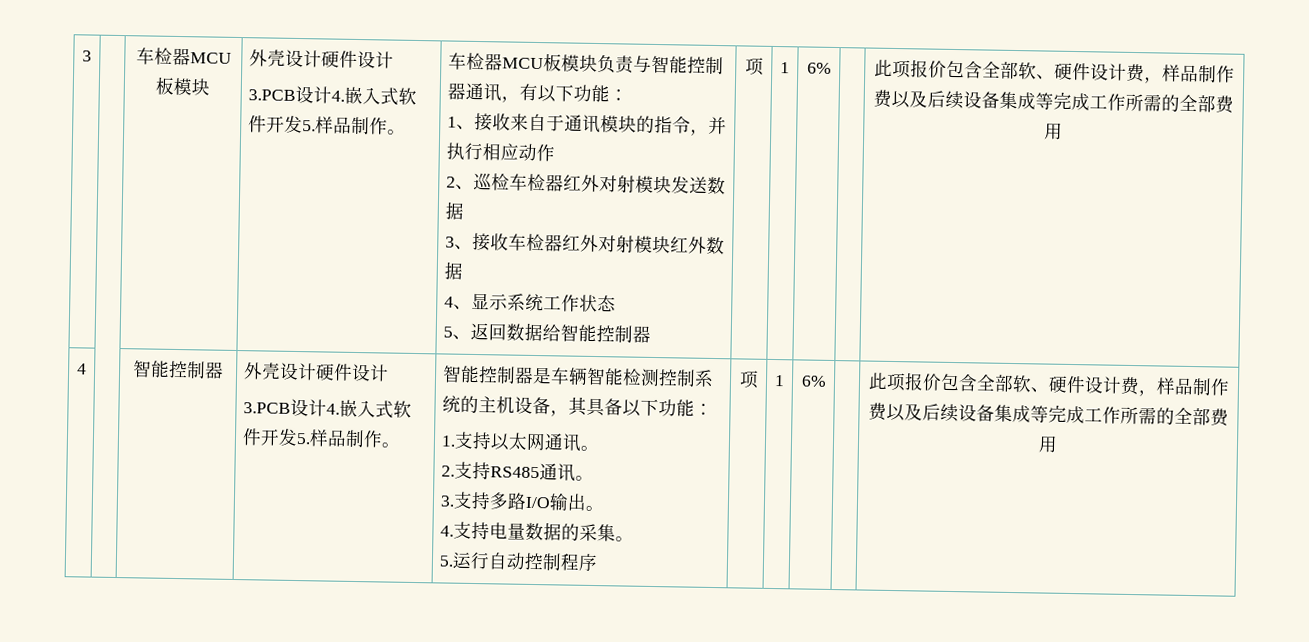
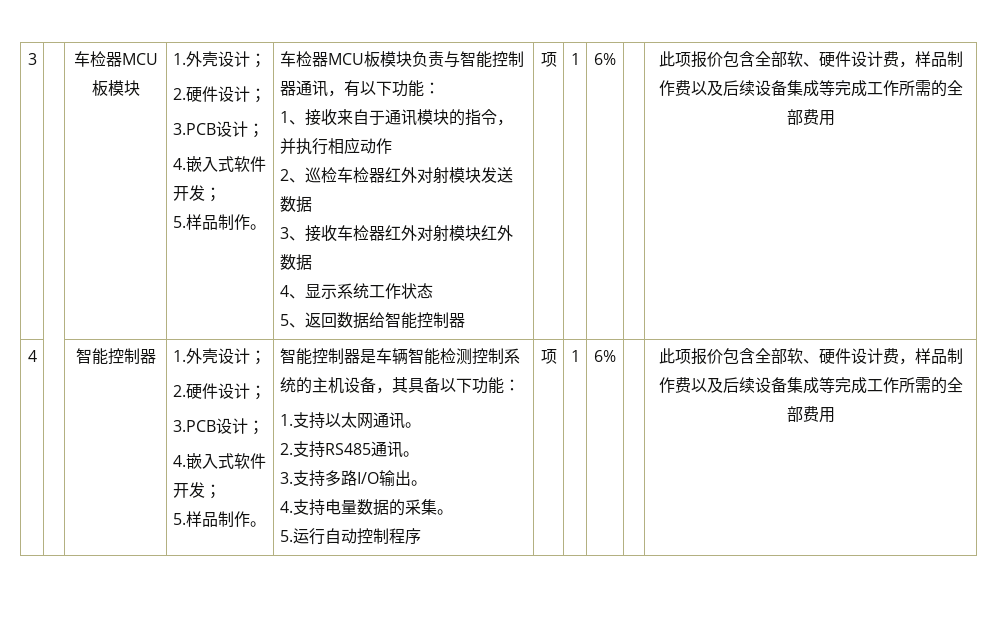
[249,49,395,69] [248,85,418,106] [248,115,304,134] 外壳设计硬件设计 // 3.PCB设计4.嵌入式软件开发 -> [172,51,266,68] [172,86,266,103] [172,121,264,138] [172,156,266,172] [172,185,221,202] 1.外壳设计； // 2.硬件设计； // 3.PCB设计； // 4.嵌入式软件开发； //
[243,362,390,382] [243,398,413,419] [242,428,299,447] 外壳设计硬件设计 // 3.PCB设计4.嵌入式软件开发 -> [172,348,266,365] [172,383,266,400] [172,418,264,435] [172,453,266,469] [172,482,221,499] 1.外壳设计； // 2.硬件设计； // 3.PCB设计； // 4.嵌入式软件开发； //

